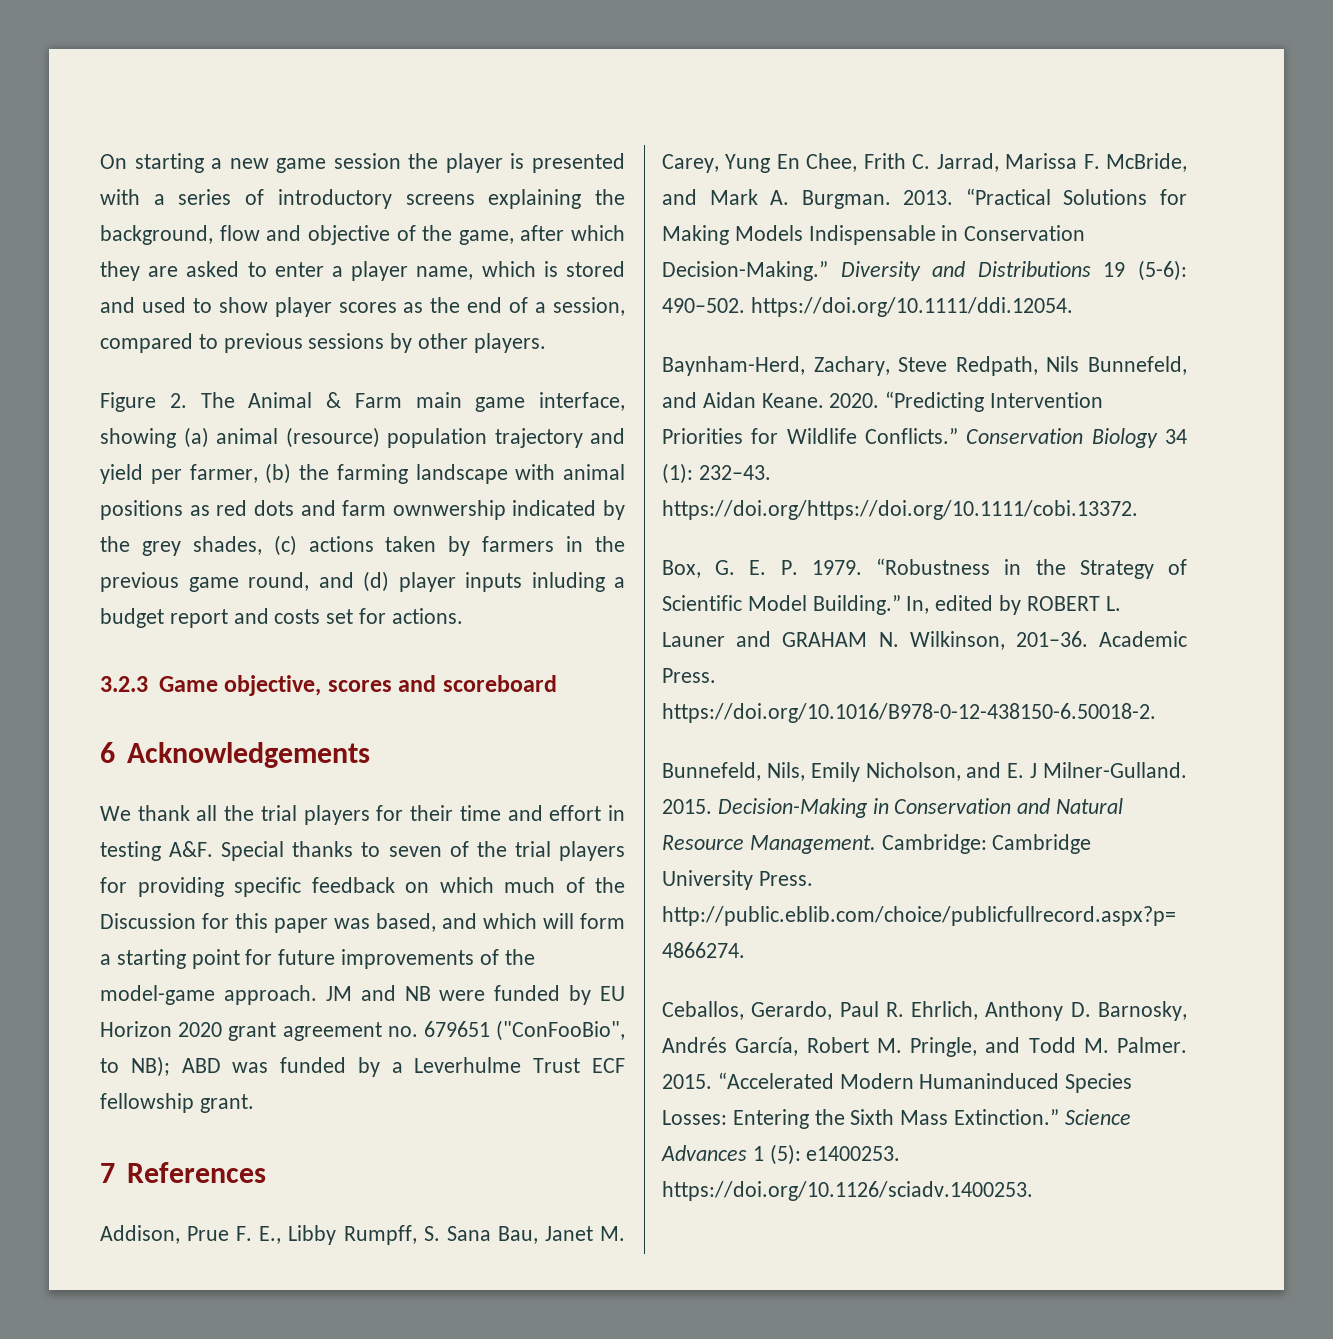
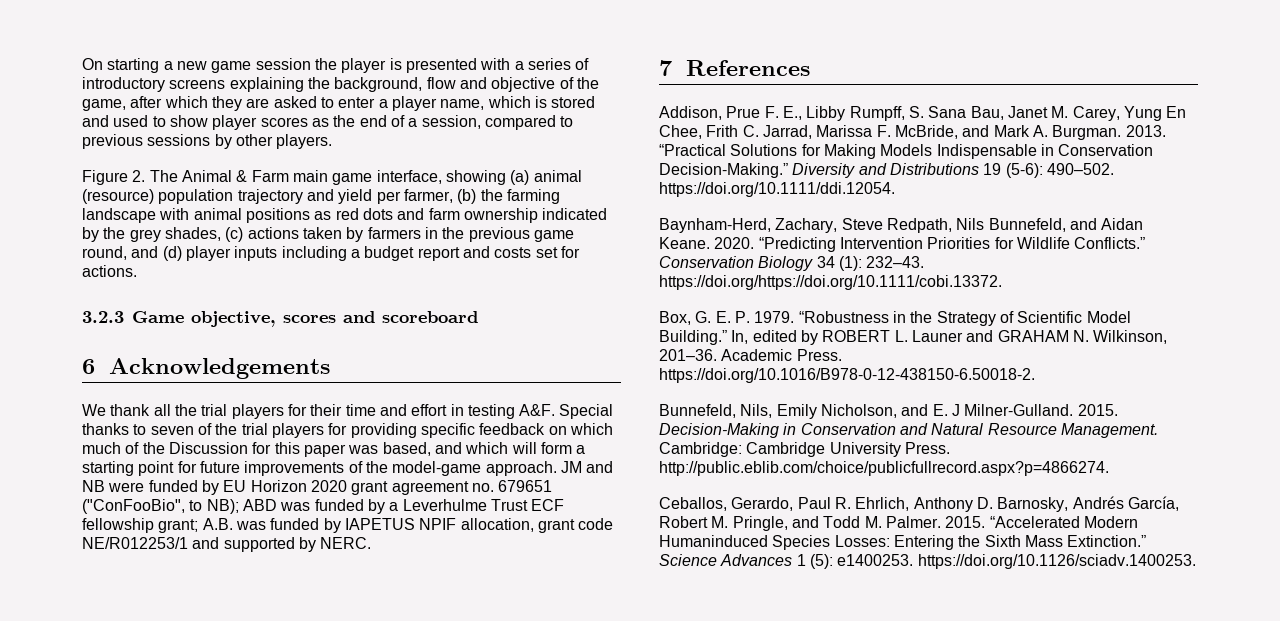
[392,500,506,520] ownwership -> [463,208,538,223] ownership
[531,572,605,592] inluding -> [281,246,347,261] including
[199,1094,254,1113] grant. -> [158,518,614,533] [82,537,372,552] grant; A.B. was funded by IAPETUS NPIF allocation, grant code NE/R012253/1 and supported by NERC.

